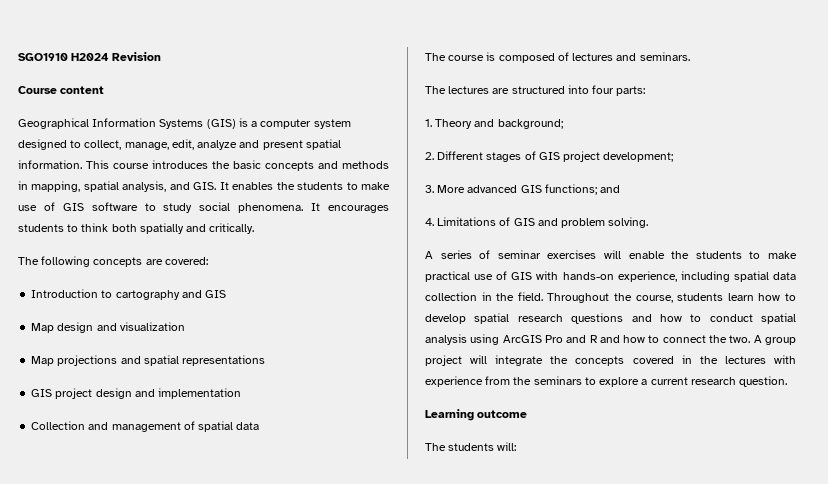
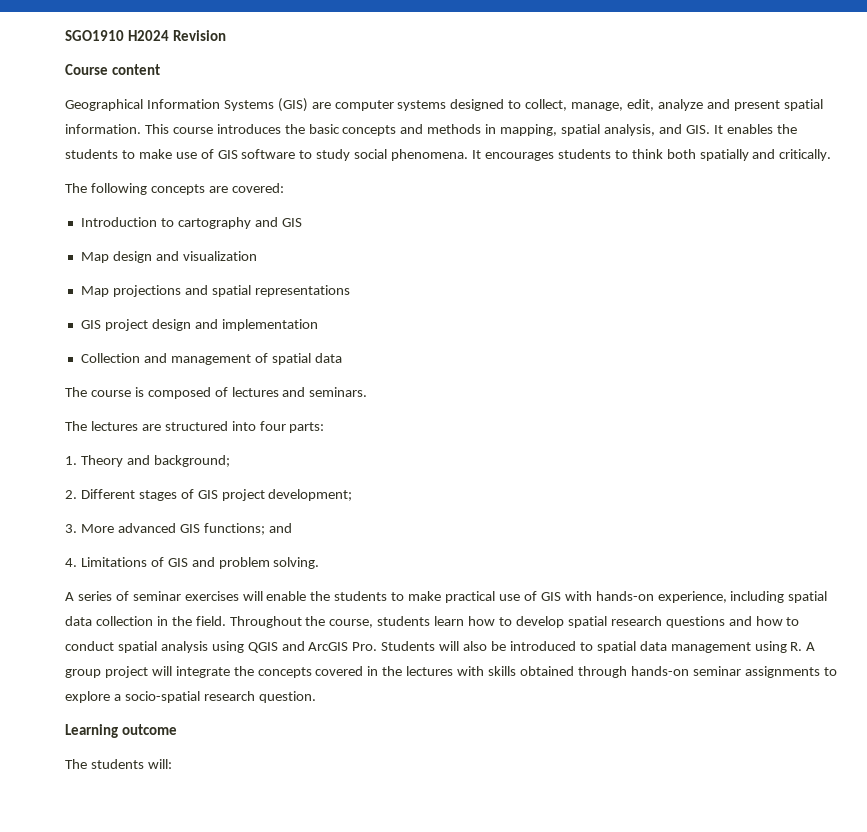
[238,118,351,129] is a computer system -> [311,100,447,111] are computer systems
[502,335,751,343] ArcGIS Pro and R and how to connect the two. -> [247,641,803,653] QGIS and ArcGIS Pro. Students will also be introduced to spatial data management using R.
[425,376,582,387] experience from the seminars -> [488,666,820,678] skills obtained through hands-on seminar assignments
[650,377,688,385] current -> [124,691,200,703] socio-spatial

